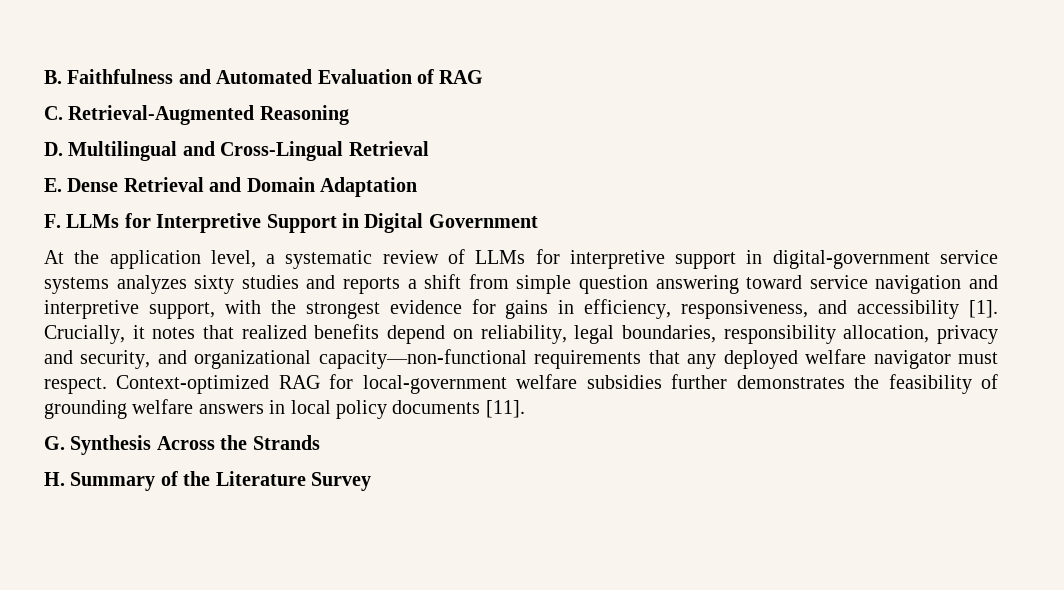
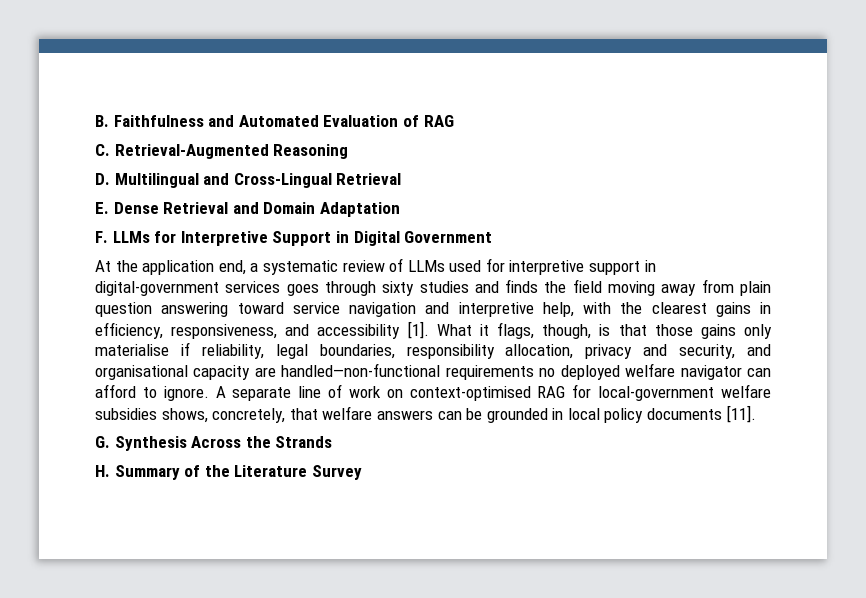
[210,250,256,268] level, -> [218,260,246,275] end,
(526, 257) none -> [449,260,482,272] used
[940,250,999,264] [44,274,572,294] service systems analyzes sixty studies and reports a shift from simple -> [225,279,771,296] services goes through sixty studies and finds the field moving away from plain
[148,302,215,319] support, -> [542,302,574,317] help,
[305,299,496,319] strongest evidence for -> [651,302,707,314] clearest
[44,324,473,344] Crucially, it notes that realized benefits depend on -> [436,322,772,339] [95,342,190,356] What it flags, though, is that those gains only materialise if
[194,349,999,369] [44,375,270,394] organizational capacity—non-functional requirements that any deployed welfare navigator must respect. Context-optimized -> [95,363,772,380] [95,384,531,401] organisational capacity are handled—non-functional requirements no deployed welfare navigator can afford to ignore. A separate line of work on context-optimised
[671,374,999,394] [44,399,264,419] further demonstrates the feasibility of grounding welfare answers -> [161,406,548,423] shows, concretely, that welfare answers can be grounded

